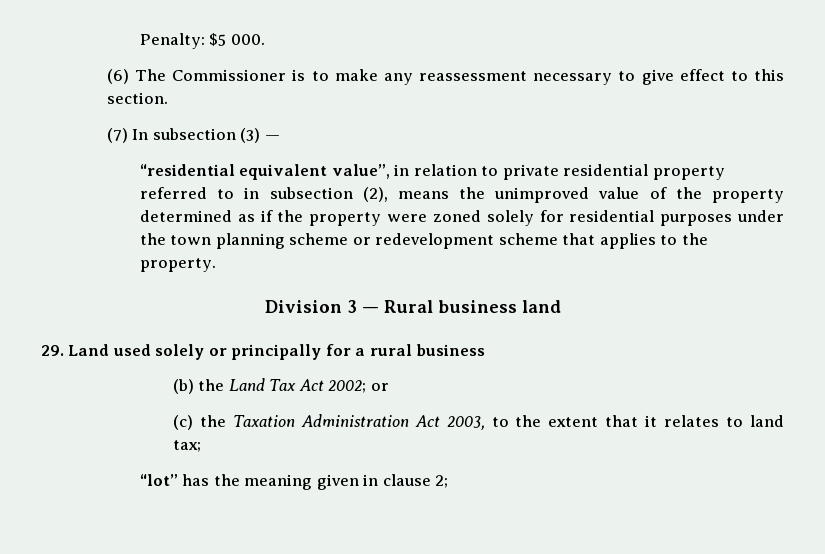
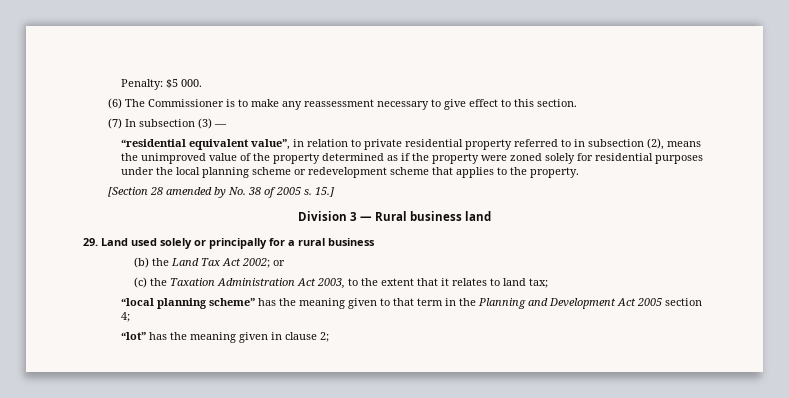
[170,235,212,245] town -> [175,167,200,175] local
(216, 265) none -> [108,187,335,198] // [Section 28 amended by No. 38 of 2005 s. 15.]
(201, 446) none -> [120,298,702,309] [120,312,130,322] // “local planning scheme” has the meaning given to that term in the Planning and Development Act 2005 section 4;

